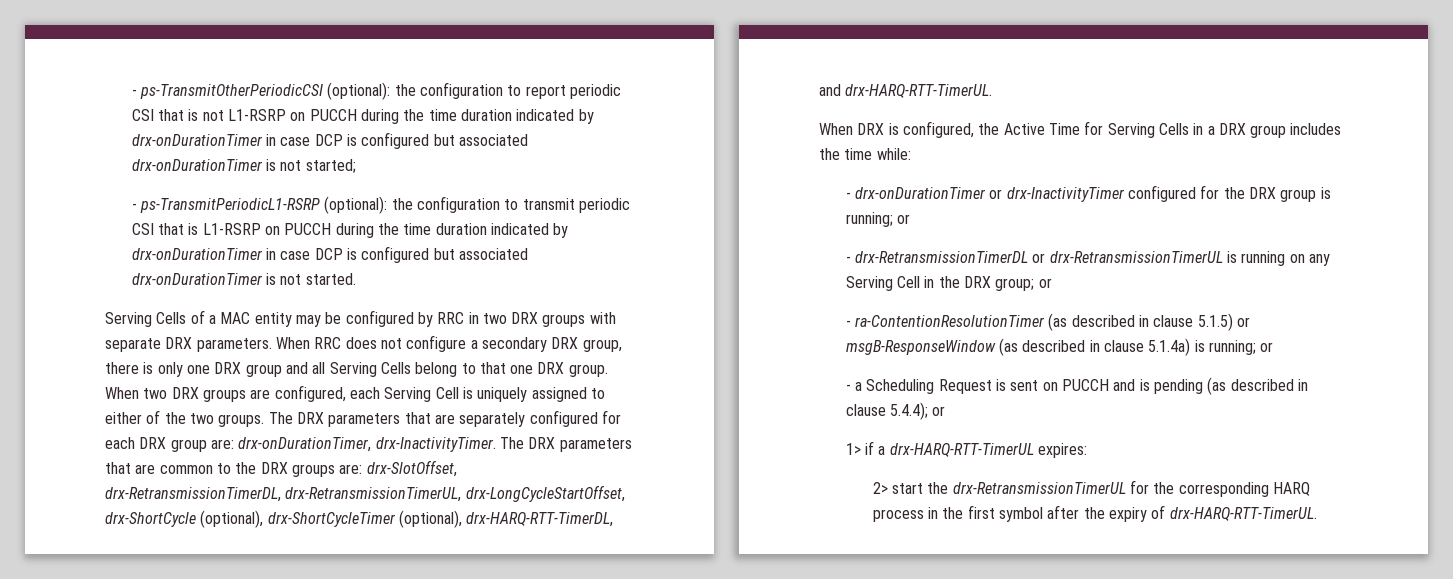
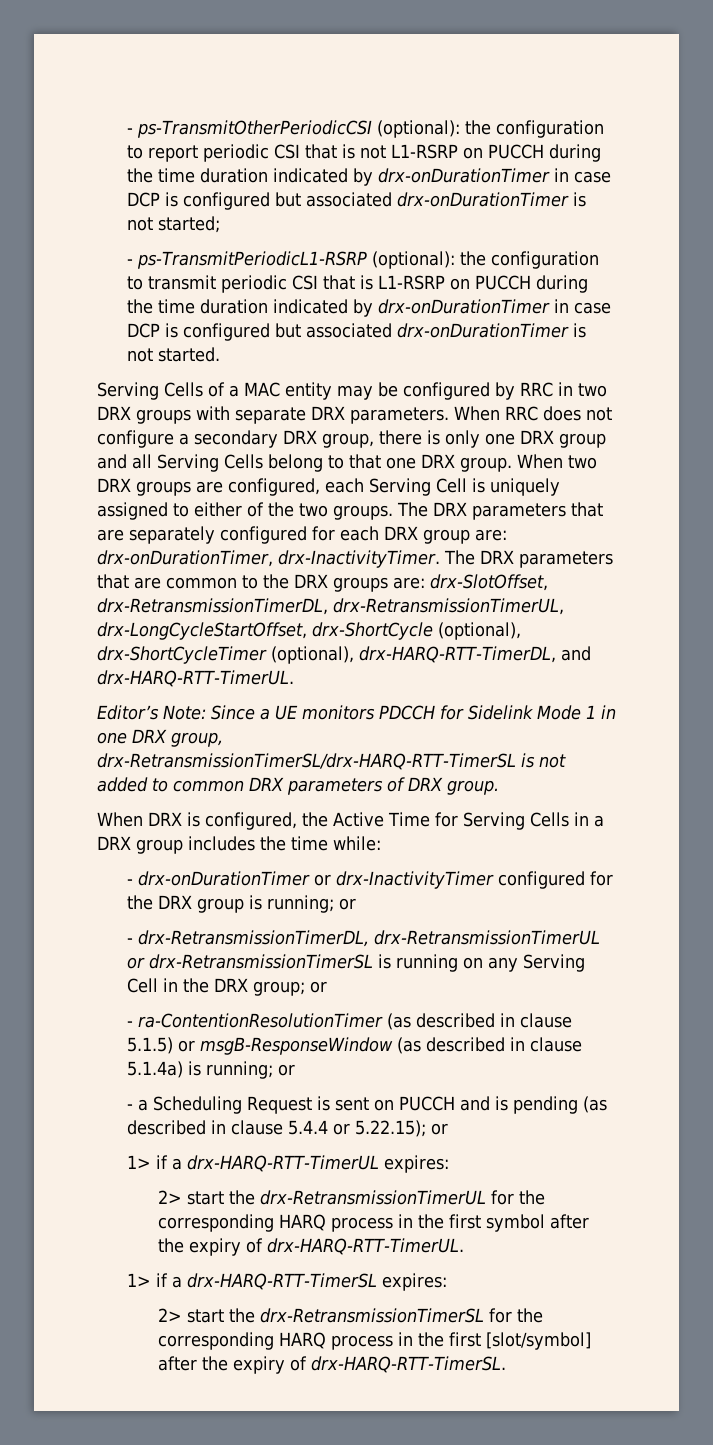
(993, 91) none -> [97,705,616,720] [97,729,223,747] [97,753,566,770] [97,777,499,795] // Editor’s Note: Since a UE monitors PDCCH for Sidelink Mode 1 in one DRX group, drx-RetransmissionTimerSL/drx-HARQ-RTT-TimerSL is not added to common DRX parameters of DRX group.
[855,251,1223,263] drx-RetransmissionTimerDL or drx-RetransmissionTimerUL -> [138,930,601,947] [127,954,374,969] drx-RetransmissionTimerDL, drx-RetransmissionTimerUL or drx-RetransmissionTimerSL
[890,402,929,420] 5.4.4); -> [288,1120,427,1137] 5.4.4 or 5.22.15);
(1317, 514) none -> [127,1273,448,1291] [157,1308,543,1323] [157,1332,591,1350] [157,1356,506,1374] // 1> if a drx-HARQ-RTT-TimerSL expires: // 2> start the drx-RetransmissionTimerSL for the corresponding HARQ process in the first [slot/symbol] after the expiry of drx-HARQ-RTT-TimerSL.

